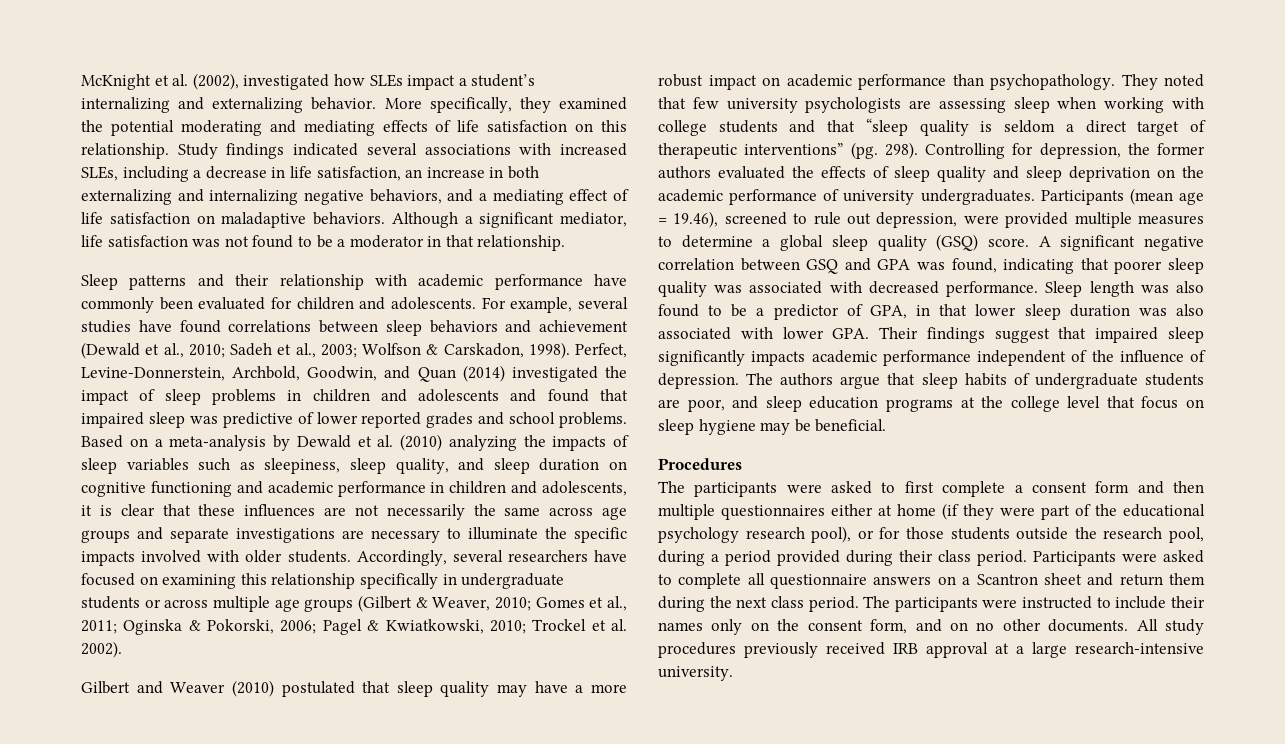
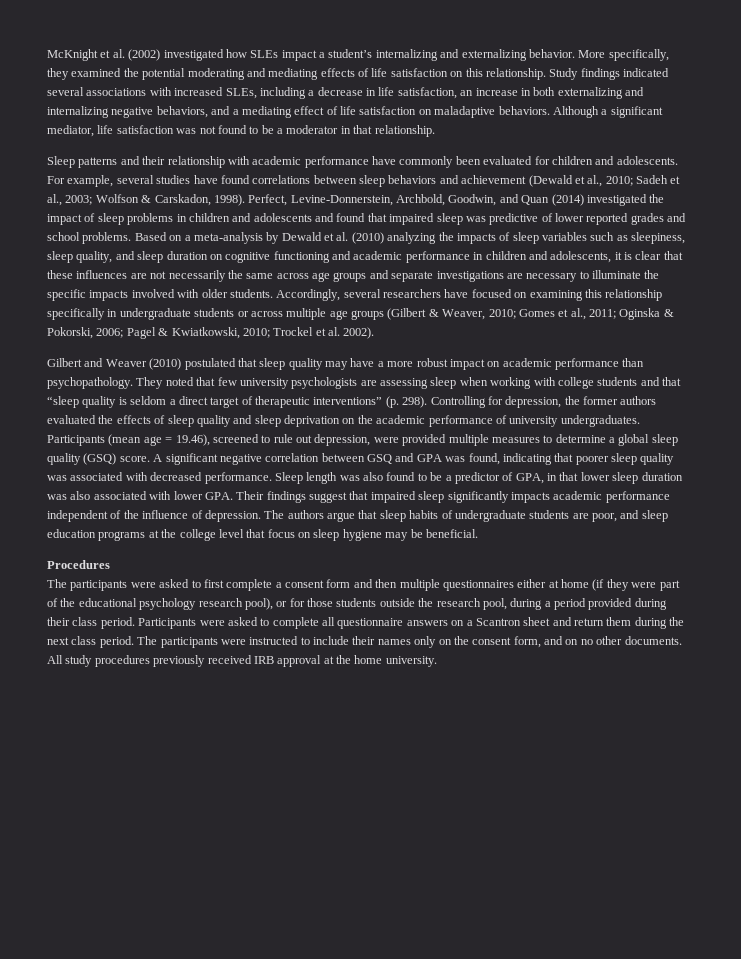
[192,73,239,90] (2002), -> [128,49,161,61] (2002)
[850,142,878,159] (pg. -> [385,396,399,408] (p.
[1016,642,1204,658] a large research-intensive -> [336,655,383,664] the home

